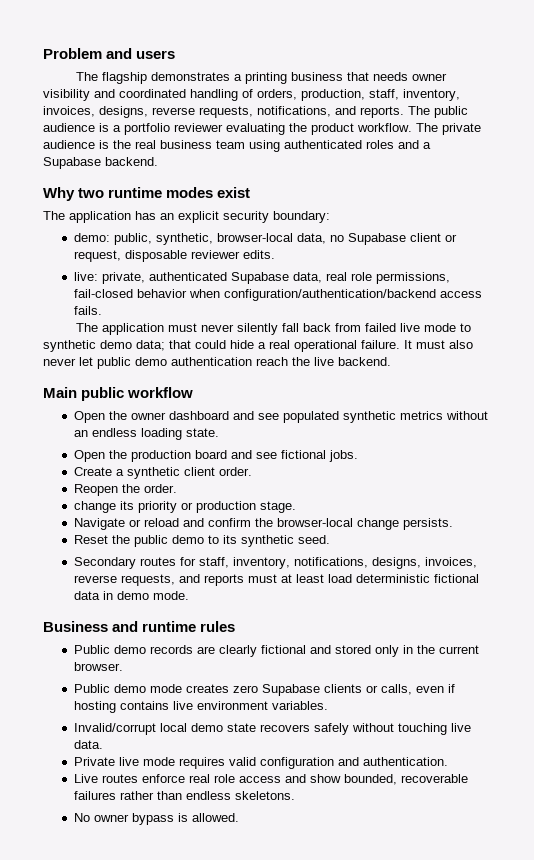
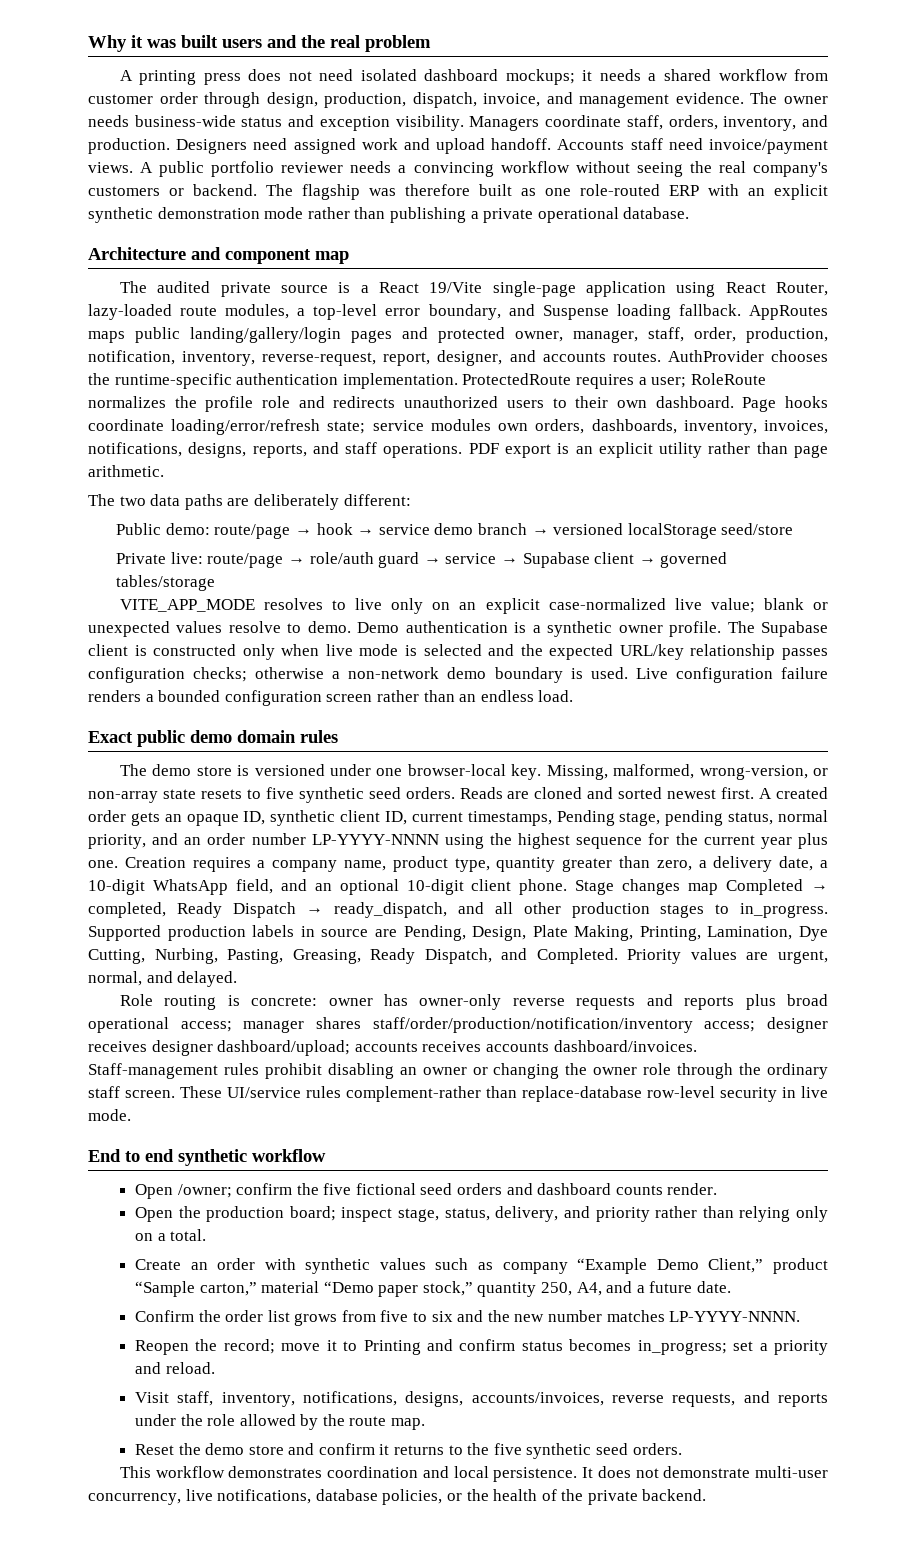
[43,48,176,59] [75,72,447,84] [43,89,460,101] [43,106,468,118] [43,123,481,135] [43,140,431,152] [43,157,158,169] [43,187,251,201] [43,211,330,223] [74,233,458,245] [74,250,276,262] [74,272,451,284] [74,289,483,301] [74,306,103,315] [75,323,471,335] [43,340,473,352] [43,357,391,369] [43,387,194,401] [74,411,489,423] [74,428,220,440] [74,450,359,462] [74,467,253,479] [74,484,178,496] [74,501,297,513] [74,518,454,530] [74,535,331,547] [74,557,197,569] Problem and users // The flagship demonstrates a printing business that needs owner visibility and coordinated handling of orders, production, staff, inventory, invoices, designs, reverse requests, notifications, and reports. The public audience is a portfolio reviewer evaluating the product workflow. The private audience is the real business team using authenticated roles and a Supabase backend. // Why two runtime modes exist // The application has an explicit security boundary: // demo: public, synthetic, browser-local data, no Supabase client or request, disposable reviewer edits. // live: private, authenticated Supabase data, real role permissions, fail-closed behavior when configuration/authentication/backend access fails. // The application must never silently fall back from failed live mode to synthetic demo data; that could hide a real operational failure. It must also never let public demo authentication reach the live backend. // Main public workflow // Open the owner dashboard and see populated synthetic metrics without an endless loading state. // Open the production board and see fictional jobs. // Create a synthetic client order. // Reopen the order. // change its priority or production stage. // Navigate or reload and confirm the browser-local change persists. // Reset the public demo to its synthetic seed. // Secondary routes for -> [88,35,431,52] [119,69,829,85] [88,92,828,108] [88,115,829,131] [88,138,828,154] [88,161,829,177] [88,184,828,200] [88,207,690,223] [88,247,349,264] [119,281,828,297] [88,304,828,320] [88,327,828,343] [88,350,828,366] [88,373,766,389] [88,396,828,412] [88,419,828,435] [88,442,829,458] [88,465,164,477] [88,494,411,510] [116,523,794,539] [116,552,728,568] [116,575,216,591] [119,598,828,614] [88,621,828,637] [88,644,828,660] [88,667,828,683] [88,690,574,706] [88,730,338,747] [119,764,828,780] [88,787,828,803] [88,810,828,826] [88,833,828,849] [88,856,828,872] [88,879,828,895] [88,902,829,918] [88,925,829,941] [88,948,828,964] [88,971,238,987] [119,994,828,1010] [88,1017,828,1033] [88,1040,697,1056] [88,1063,828,1079] [88,1086,828,1102] [88,1109,131,1121] [88,1149,326,1166] [134,1183,718,1199] [134,1206,828,1222] [134,1229,207,1241] [134,1258,828,1274] [134,1281,732,1297] [134,1310,801,1326] [134,1339,828,1355] [134,1362,215,1374] [134,1392,169,1403] Why it was built users and the real problem // A printing press does not need isolated dashboard mockups; it needs a shared workflow from customer order through design, production, dispatch, invoice, and management evidence. The owner needs business-wide status and exception visibility. Managers coordinate staff, orders, inventory, and production. Designers need assigned work and upload handoff. Accounts staff need invoice/payment views. A public portfolio reviewer needs a convincing workflow without seeing the real company's customers or backend. The flagship was therefore built as one role-routed ERP with an explicit synthetic demonstration mode rather than publishing a private operational database. // Architecture and component map // The audited private source is a React 19/Vite single-page application using React Router, lazy-loaded route modules, a top-level error boundary, and Suspense loading fallback. AppRoutes maps public landing/gallery/login pages and protected owner, manager, staff, order, production, notification, inventory, reverse-request, report, designer, and accounts routes. AuthProvider chooses the runtime-specific authentication implementation. ProtectedRoute requires a user; RoleRoute normalizes the profile role and redirects unauthorized users to their own dashboard. Page hooks coordinate loading/error/refresh state; service modules own orders, dashboards, inventory, invoices, notifications, designs, reports, and staff operations. PDF export is an explicit utility rather than page arithmetic. // The two data paths are deliberately different: // Public demo: route/page → hook → service demo branch → versioned localStorage seed/store // Private live: route/page → role/auth guard → service → Supabase client → governed tables/storage // VITE_APP_MODE resolves to live only on an explicit case-normalized live value; blank or unexpected values resolve to demo. Demo authentication is a synthetic owner profile. The Supabase client is constructed only when live mode is selected and the expected URL/key relationship passes configuration checks; otherwise a non-network demo boundary is used. Live configuration failure renders a bounded configuration screen rather than an endless load. // Exact public demo domain rules // The demo store is versioned under one browser-local key. Missing, malformed, wrong-version, or non-array state resets to five synthetic seed orders. Reads are cloned and sorted newest first. A created order gets an opaque ID, synthetic client ID, current timestamps, Pending stage, pending status, normal priority, and an order number LP-YYYY-NNNN using the highest sequence for the current year plus one. Creation requires a company name, product type, quantity greater than zero, a delivery date, a 10-digit WhatsApp field, and an optional 10-digit client phone. Stage changes map Completed → completed, Ready Dispatch → ready_dispatch, and all other production stages to in_progress. Supported production labels in source are Pending, Design, Plate Making, Printing, Lamination, Dye Cutting, Nurbing, Pasting, Greasing, Ready Dispatch, and Completed. Priority values are urgent, normal, and delayed. // Role routing is concrete: owner has owner-only reverse requests and reports plus broad operational access; manager shares staff/order/production/notification/inventory access; designer receives designer dashboard/upload; accounts receives accounts dashboard/invoices. Staff-management rules prohibit disabling an owner or changing the owner role through the ordinary staff screen. These UI/service rules complement-rather than replace-database row-level security in live mode. // End to end synthetic workflow // Open /owner; confirm the five fictional seed orders and dashboard counts render. // Open the production board; inspect stage, status, delivery, and priority rather than relying only on a total. // Create an order with synthetic values such as company “Example Demo Client,” product “Sample carton,” material “Demo paper stock,” quantity 250, A4, and a future date. // Confirm the order list grows from five to six and the new number matches LP-YYYY-NNNN. // Reopen the record; move it to Printing and confirm status becomes in_progress; set a priority and reload. // Visit
[425,557,478,568] invoices, -> [471,1392,604,1406] accounts/invoices,
[248,574,480,583] [74,591,190,600] [43,621,236,632] [74,645,480,657] [74,662,124,671] [74,684,456,696] [74,701,329,713] [74,723,472,735] [74,740,104,749] [74,757,449,769] [74,774,469,785] [74,791,296,800] [74,813,240,825] must at least load deterministic fictional data in demo mode. // Business and runtime rules // Public demo records are clearly fictional and stored only in the current browser. // Public demo mode creates zero Supabase clients or calls, even if hosting contains live environment variables. // Invalid/corrupt local demo state recovers safely without touching live data. // Private live mode requires valid configuration and authentication. // Live routes enforce real role access and show bounded, recoverable failures rather than endless skeletons. // No owner bypass is allowed. -> [134,1414,426,1430] [134,1443,682,1459] [119,1466,828,1482] [88,1489,707,1505] under the role allowed by the route map. // Reset the demo store and confirm it returns to the five synthetic seed orders. // This workflow demonstrates coordination and local persistence. It does not demonstrate multi-user concurrency, live notifications, database policies, or the health of the private backend.

